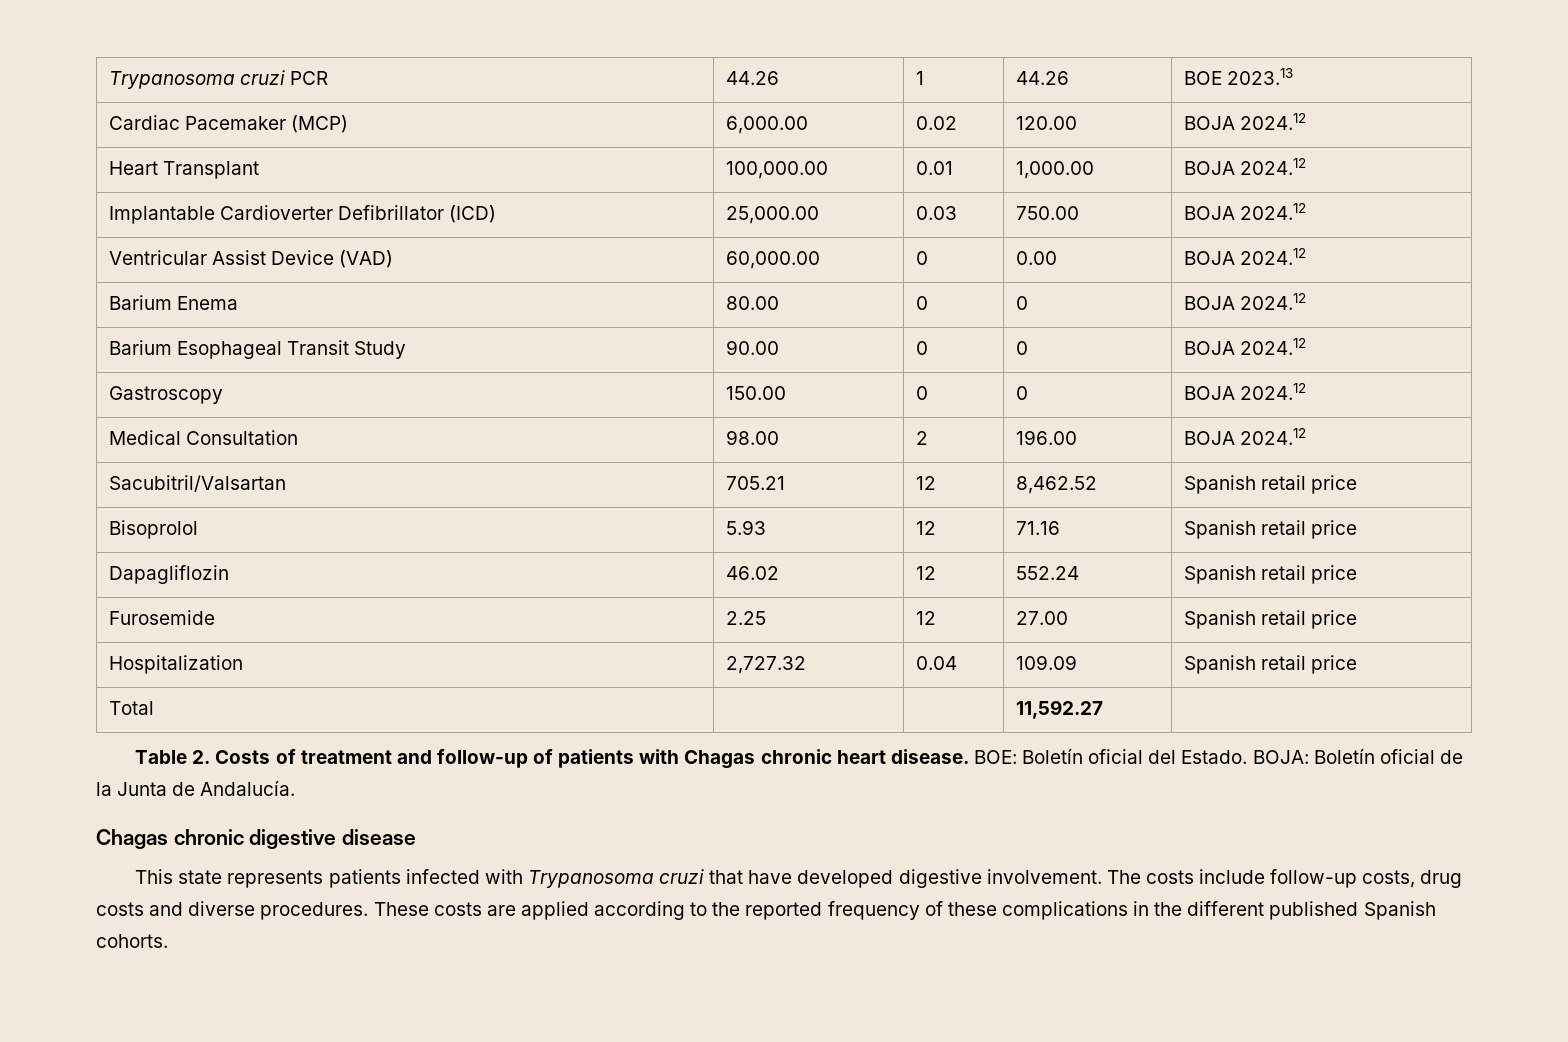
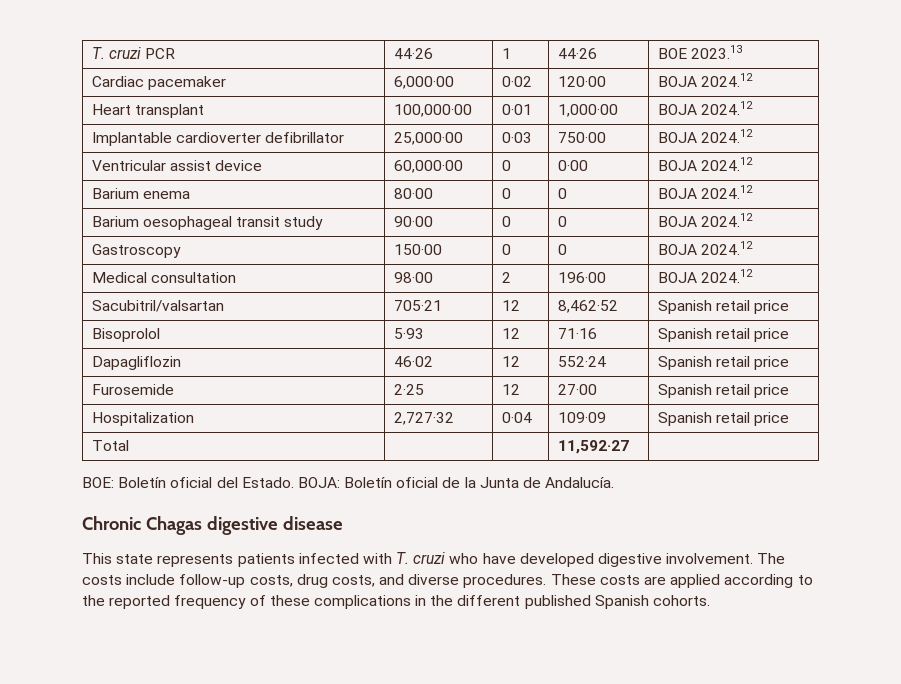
[109,71,236,89] Trypanosoma -> [91,47,105,59] T.
[726,71,780,85] [916,71,925,85] [1016,71,1070,85] 44.26 | 1 | 44.26 -> [393,48,433,59] [501,48,511,59] [557,48,597,59] 44·26 | 1 | 44·26
[185,115,349,133] [726,116,809,134] [916,116,958,130] [1016,116,1078,130] Pacemaker (MCP) | 6,000.00 | 0.02 | 120.00 -> [147,76,226,90] [393,76,454,89] [501,76,532,87] [557,76,606,87] pacemaker | 6,000·00 | 0·02 | 120·00
[163,161,260,179] [726,161,829,179] [916,161,954,175] [1016,161,1095,179] Transplant | 100,000.00 | 0.01 | 1,000.00 -> [134,104,204,118] [393,104,472,117] [501,104,532,115] [557,104,618,117] transplant | 100,000·00 | 0·01 | 1,000·00
[220,205,497,223] [726,206,820,224] [916,206,958,220] [1016,206,1080,220] Cardioverter Defibrillator (ICD) | 25,000.00 | 0.03 | 750.00 -> [175,132,345,143] [393,132,463,145] [501,132,532,143] [557,132,606,143] cardioverter defibrillator | 25,000·00 | 0·03 | 750·00
[212,250,394,268] [726,251,821,269] [916,251,929,265] [1016,251,1058,265] [1184,248,1307,265] [109,295,239,310] [726,296,780,310] Assist Device (VAD) | 60,000.00 | 0 | 0.00 | BOJA 2024.12 // Barium Enema | 80.00 -> [169,160,263,171] [393,160,463,173] [501,160,511,171] [557,160,588,171] [657,157,753,171] [91,188,190,199] [393,188,433,199] assist device | 60,000·00 | 0 | 0·00 | BOJA 2024.12 // Barium enema | 80·00
[177,340,407,359] [726,340,780,355] Esophageal Transit Study | 90.00 -> [142,216,324,230] [393,216,433,227] oesophageal transit study | 90·00
[726,386,787,400] 150.00 -> [393,244,442,255] 150·00
[186,430,299,445] [726,430,780,445] Consultation | 98.00 -> [150,272,236,283] [393,272,433,283] consultation | 98·00
[1016,430,1078,445] [1184,428,1307,445] [109,475,287,492] [726,476,786,490] [916,476,937,490] [1016,476,1098,494] 196.00 | BOJA 2024.12 // Sacubitril/Valsartan | 705.21 | 12 | 8,462.52 -> [557,272,606,283] [657,269,753,283] [91,300,224,312] [393,300,442,311] [501,300,520,311] [557,300,618,313] 196·00 | BOJA 2024.12 // Sacubitril/valsartan | 705·21 | 12 | 8,462·52
[726,520,767,535] [916,521,937,535] [1016,521,1061,535] 5.93 | 12 | 71.16 -> [393,328,424,339] [501,328,520,339] [557,328,597,339] 5·93 | 12 | 71·16
[726,566,780,580] [916,566,937,580] [1016,566,1080,580] 46.02 | 12 | 552.24 -> [393,356,433,367] [501,356,520,367] [557,356,606,367] 46·02 | 12 | 552·24
[726,611,767,625] [916,611,937,625] [1016,611,1069,625] 2.25 | 12 | 27.00 -> [393,384,424,395] [501,384,520,395] [557,384,597,395] 2·25 | 12 | 27·00
[726,656,807,674] [916,656,958,670] [1016,655,1078,670] 2,727.32 | 0.04 | 109.09 -> [393,412,454,425] [501,412,532,423] [557,412,606,423] 2,727·32 | 0·04 | 109·09
[1016,700,1104,719] [135,749,969,769] 11,592.27 | // Table 2. Costs of treatment and follow-up of patients with Chagas chronic heart disease. -> [557,440,629,454] 11,592·27 | //
[96,829,244,849] Chagas chronic -> [82,516,202,535] Chronic Chagas
[527,869,744,888] Trypanosoma cruzi that -> [396,552,479,564] T. cruzi who
[96,902,144,916] costs -> [331,575,375,587] costs,

